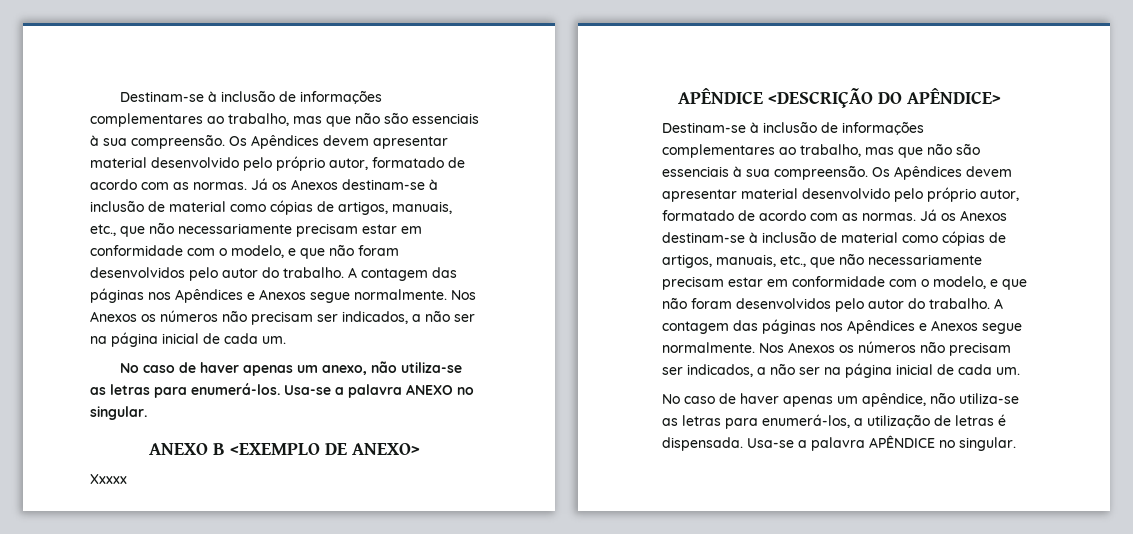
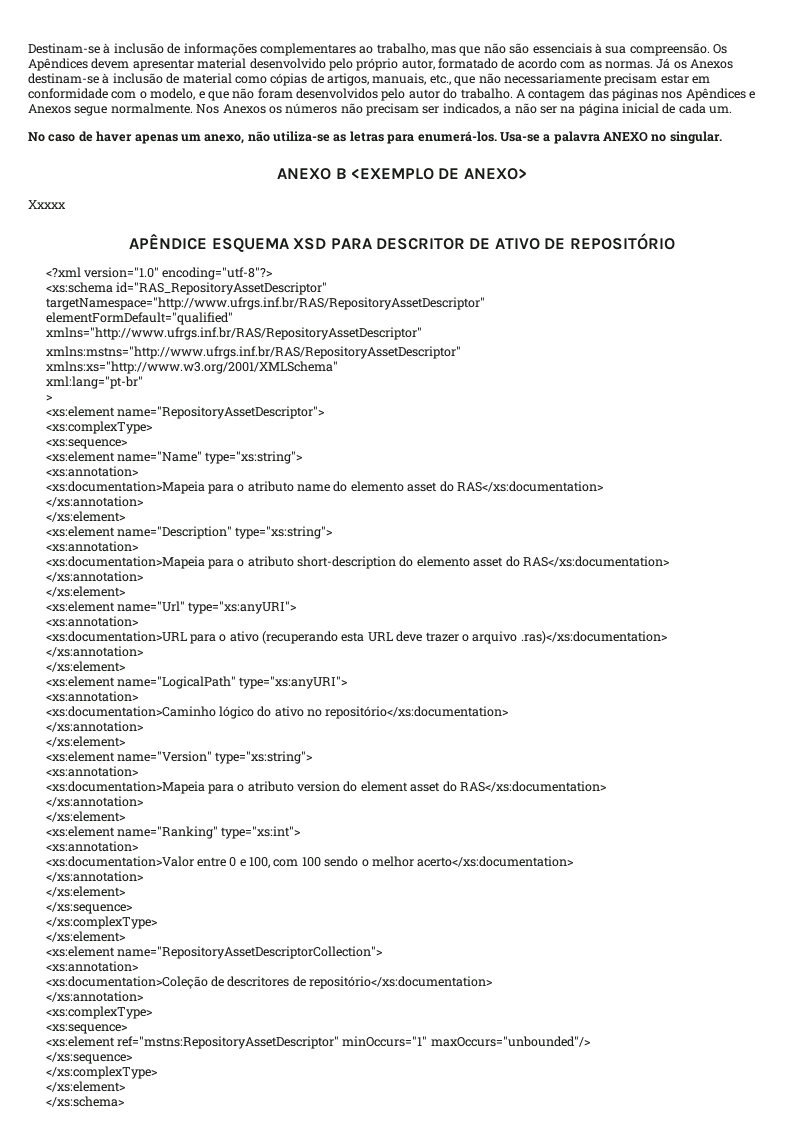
[768,88,1001,108] [661,121,924,135] [661,143,980,158] [661,165,1012,180] [661,187,1019,202] [661,209,1007,221] [661,231,1006,246] [661,253,982,268] [661,276,1027,290] [661,297,1003,312] [661,319,1022,334] [661,341,1011,356] [661,363,1020,378] [661,392,1019,407] [661,414,1006,429] [661,435,1016,451] <DESCRIÇÃO DO APÊNDICE> // Destinam-se à inclusão de informações complementares ao trabalho, mas que não são essenciais à sua compreensão. Os Apêndices devem apresentar material desenvolvido pelo próprio autor, formatado de acordo com as normas. Já os Anexos destinam-se à inclusão de material como cópias de artigos, manuais, etc., que não necessariamente precisam estar em conformidade com o modelo, e que não foram desenvolvidos pelo autor do trabalho. A contagem das páginas nos Apêndices e Anexos segue normalmente. Nos Anexos os números não precisam ser indicados, a não ser na página inicial de cada um. // No caso de haver apenas um apêndice, não utiliza-se as letras para enumerá-los, a utilização de letras é dispensada. Usa-se a palavra APÊNDICE no singular. -> [211,233,675,252] [45,267,273,280] [45,282,327,295] [45,297,485,310] [45,312,233,325] [45,327,422,340] [45,346,461,359] [45,361,338,374] [45,376,143,389] [45,394,52,401] [45,406,324,419] [45,421,152,434] [45,439,127,449] [45,451,303,464] [45,466,138,477] [45,481,603,494] [45,496,143,507] [45,511,125,522] [45,526,333,539] [45,541,138,552] [45,556,669,569] [45,571,143,582] [45,586,125,597] [45,601,297,614] [45,616,138,627] [45,631,667,644] [45,646,143,657] [45,661,125,672] [45,676,348,689] [45,691,138,702] [45,706,509,719] [45,721,143,732] [45,736,125,747] [45,751,313,764] [45,766,138,777] [45,781,606,794] [45,796,143,807] [45,811,125,822] [45,826,301,839] [45,841,138,852] [45,856,574,868] [45,871,143,882] [45,886,125,897] [45,902,132,914] [45,916,157,929] [45,931,125,942] [45,946,382,959] [45,961,138,972] [45,976,493,989] [45,991,143,1002] [45,1006,152,1019] [45,1024,127,1034] [45,1036,590,1049] [45,1052,132,1064] [45,1066,157,1079] [45,1081,125,1092] [45,1096,124,1107] ESQUEMA XSD PARA DESCRITOR DE ATIVO DE REPOSITÓRIO // <?xml version="1.0" encoding="utf-8"?> // <xs:schema id="RAS_RepositoryAssetDescriptor" // targetNamespace="http://www.ufrgs.inf.br/RAS/RepositoryAssetDescriptor" // elementFormDefault="qualified" // xmlns="http://www.ufrgs.inf.br/RAS/RepositoryAssetDescriptor" // xmlns:mstns="http://www.ufrgs.inf.br/RAS/RepositoryAssetDescriptor" // xmlns:xs="http://www.w3.org/2001/XMLSchema" // xml:lang="pt-br" // > // <xs:element name="RepositoryAssetDescriptor"> // <xs:complexType> // <xs:sequence> // <xs:element name="Name" type="xs:string"> // <xs:annotation> // <xs:documentation>Mapeia para o atributo name do elemento asset do RAS</xs:documentation> // </xs:annotation> // </xs:element> // <xs:element name="Description" type="xs:string"> // <xs:annotation> // <xs:documentation>Mapeia para o atributo short-description do elemento asset do RAS</xs:documentation> // </xs:annotation> // </xs:element> // <xs:element name="Url" type="xs:anyURI"> // <xs:annotation> // <xs:documentation>URL para o ativo (recuperando esta URL deve trazer o arquivo .ras)</xs:documentation> // </xs:annotation> // </xs:element> // <xs:element name="LogicalPath" type="xs:anyURI"> // <xs:annotation> // <xs:documentation>Caminho lógico do ativo no repositório</xs:documentation> // </xs:annotation> // </xs:element> // <xs:element name="Version" type="xs:string"> // <xs:annotation> // <xs:documentation>Mapeia para o atributo version do element asset do RAS</xs:documentation> // </xs:annotation> // </xs:element> // <xs:element name="Ranking" type="xs:int"> // <xs:annotation> // <xs:documentation>Valor entre 0 e 100, com 100 sendo o melhor acerto</xs:documentation> // </xs:annotation> // </xs:element> // </xs:sequence> // </xs:complexType> // </xs:element> // <xs:element name="RepositoryAssetDescriptorCollection"> // <xs:annotation> // <xs:documentation>Coleção de descritores de repositório</xs:documentation> // </xs:annotation> // <xs:complexType> // <xs:sequence> // <xs:element ref="mstns:RepositoryAssetDescriptor" minOccurs="1" maxOccurs="unbounded"/> // </xs:sequence> // </xs:complexType> // </xs:element> // </xs:schema>

